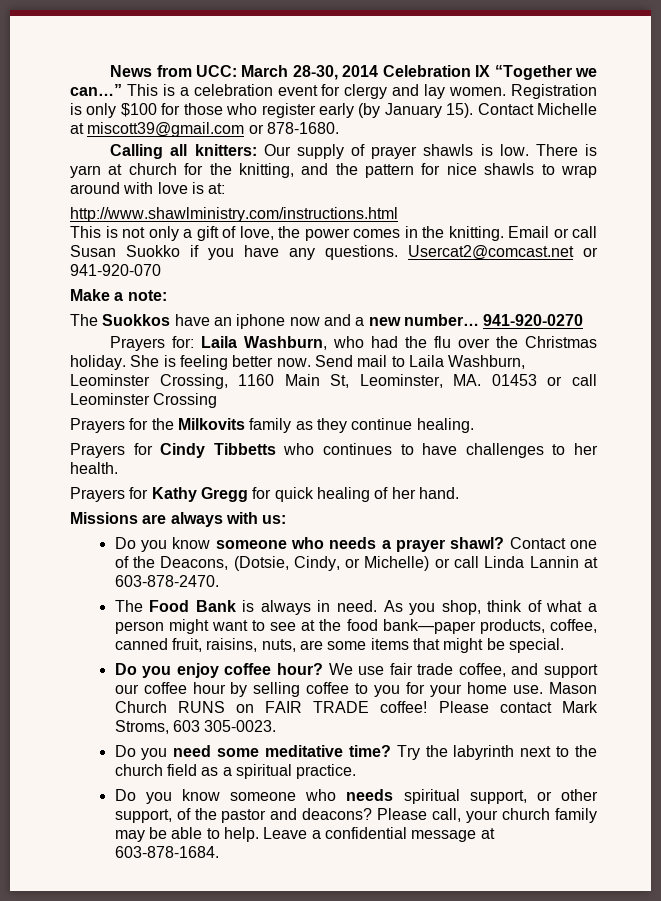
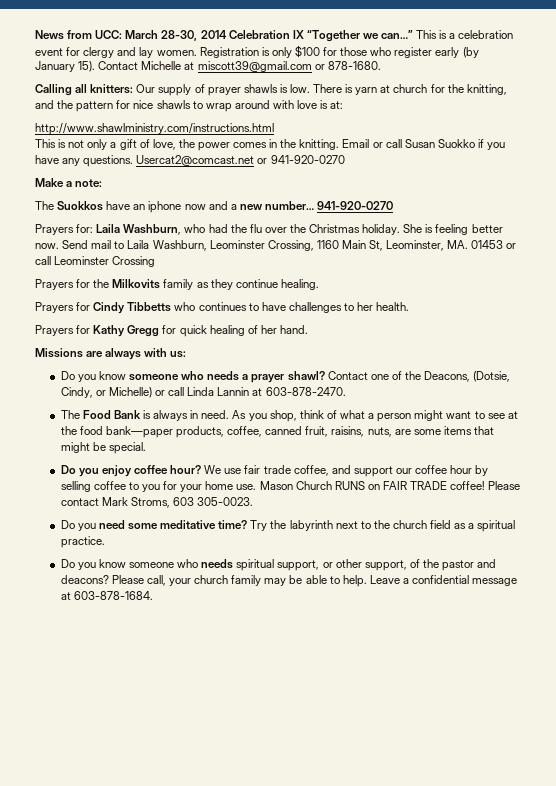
[70,264,161,276] 941-920-070 -> [270,155,345,164] 941-920-0270

